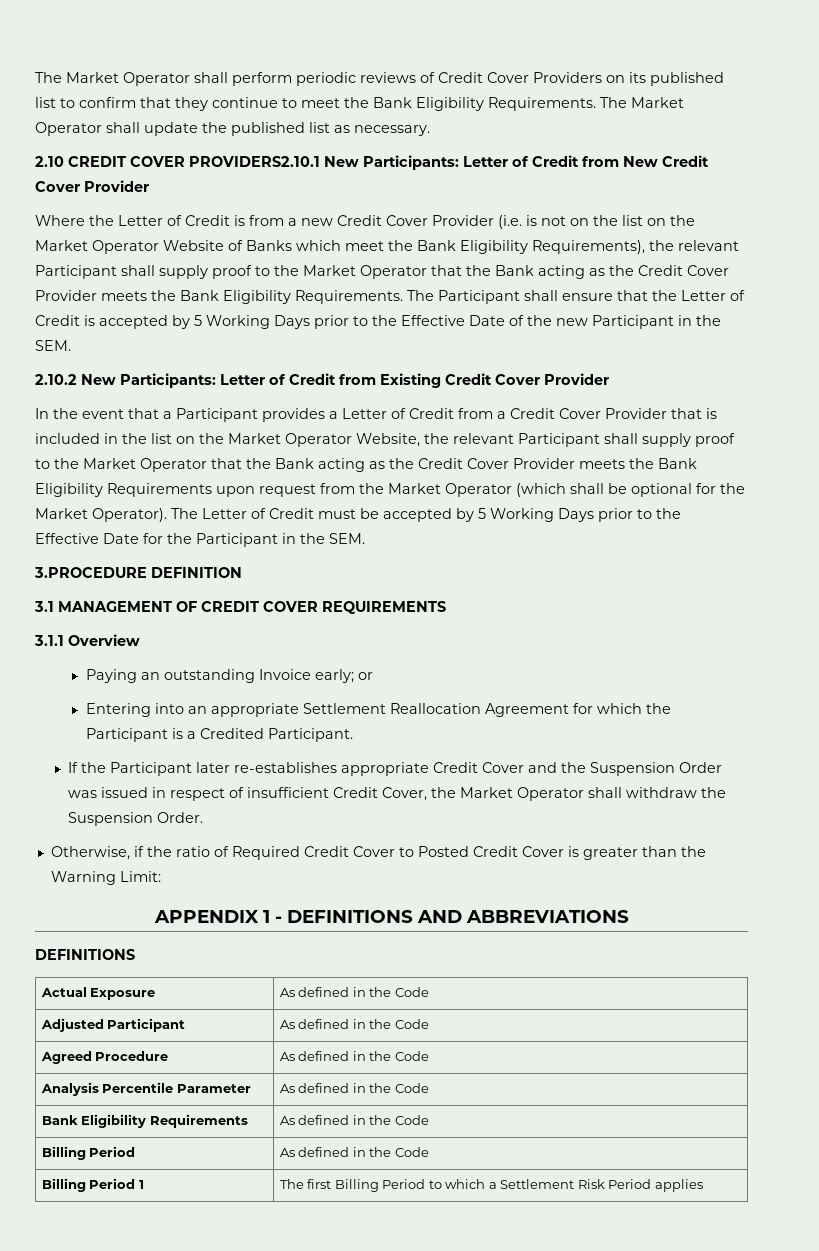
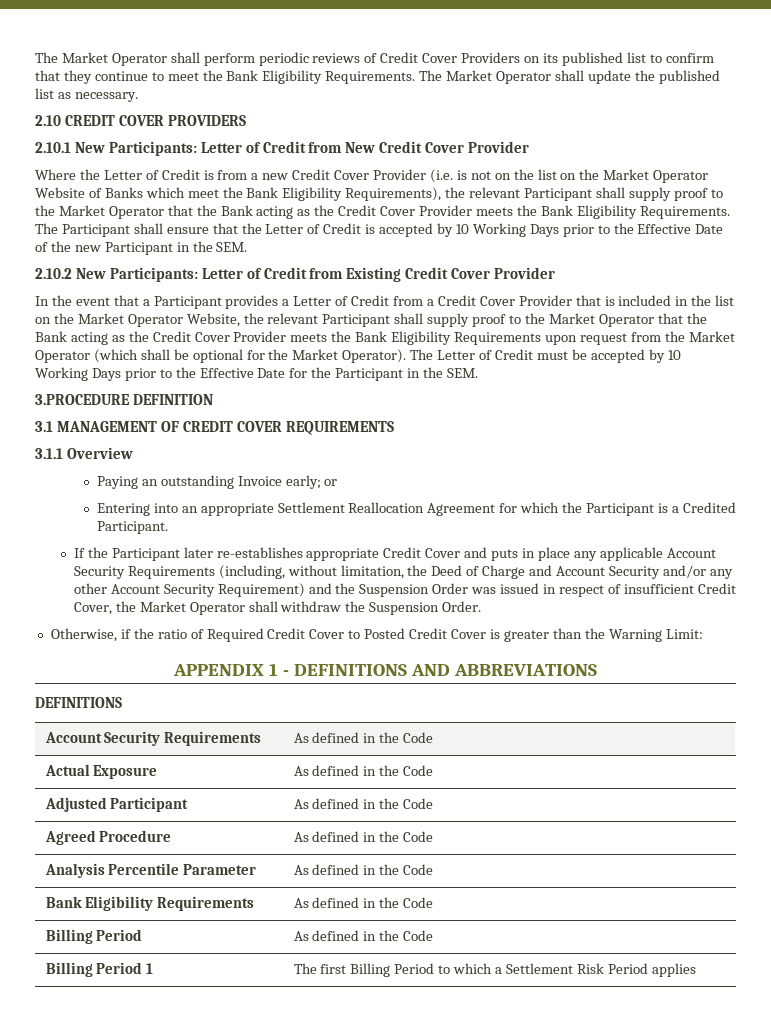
[189,156,320,167] PROVIDERS2.10.1 -> [167,115,246,126] [35,142,71,153] PROVIDERS // 2.10.1
[194,315,202,326] 5 -> [455,224,469,234] 10
[478,508,486,519] 5 -> [667,350,681,360] 10
(558, 767) none -> [491,547,716,561] [73,565,733,579] [73,583,332,597] puts in place any applicable Account Security Requirements (including, without limitation, the Deed of Charge and Account Security and/or any other Account Security Requirement) and
(135, 954) none -> [44,731,262,746] [293,732,434,743] // Account Security Requirements | As defined in the Code

